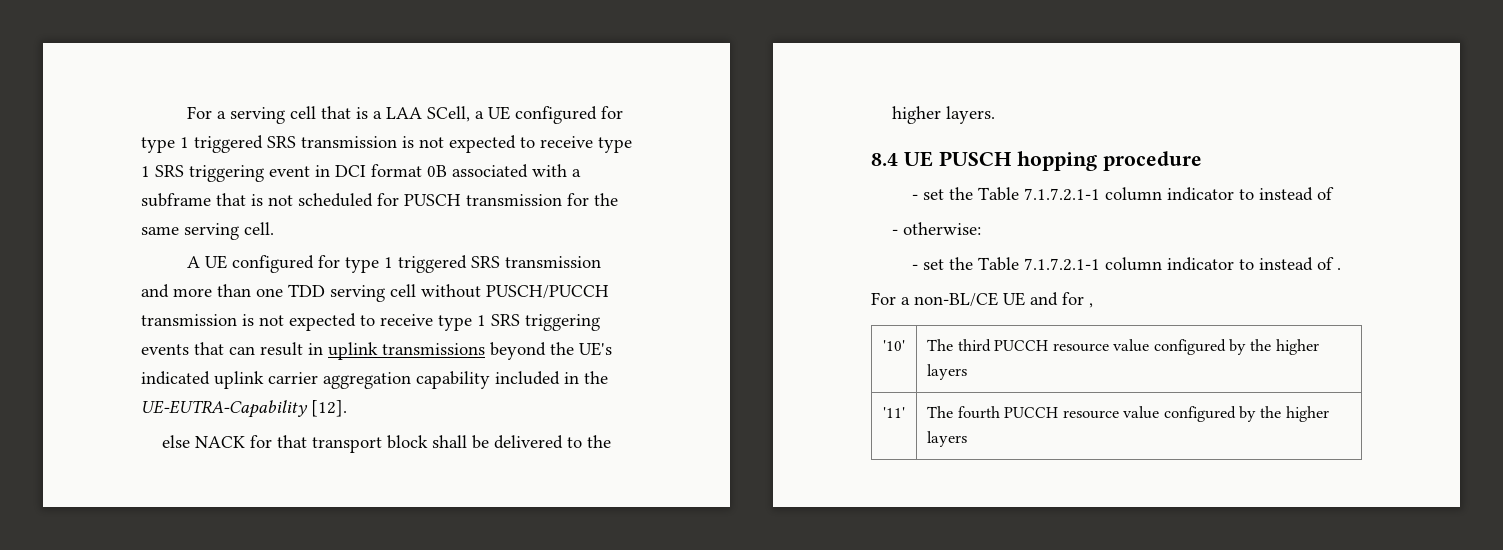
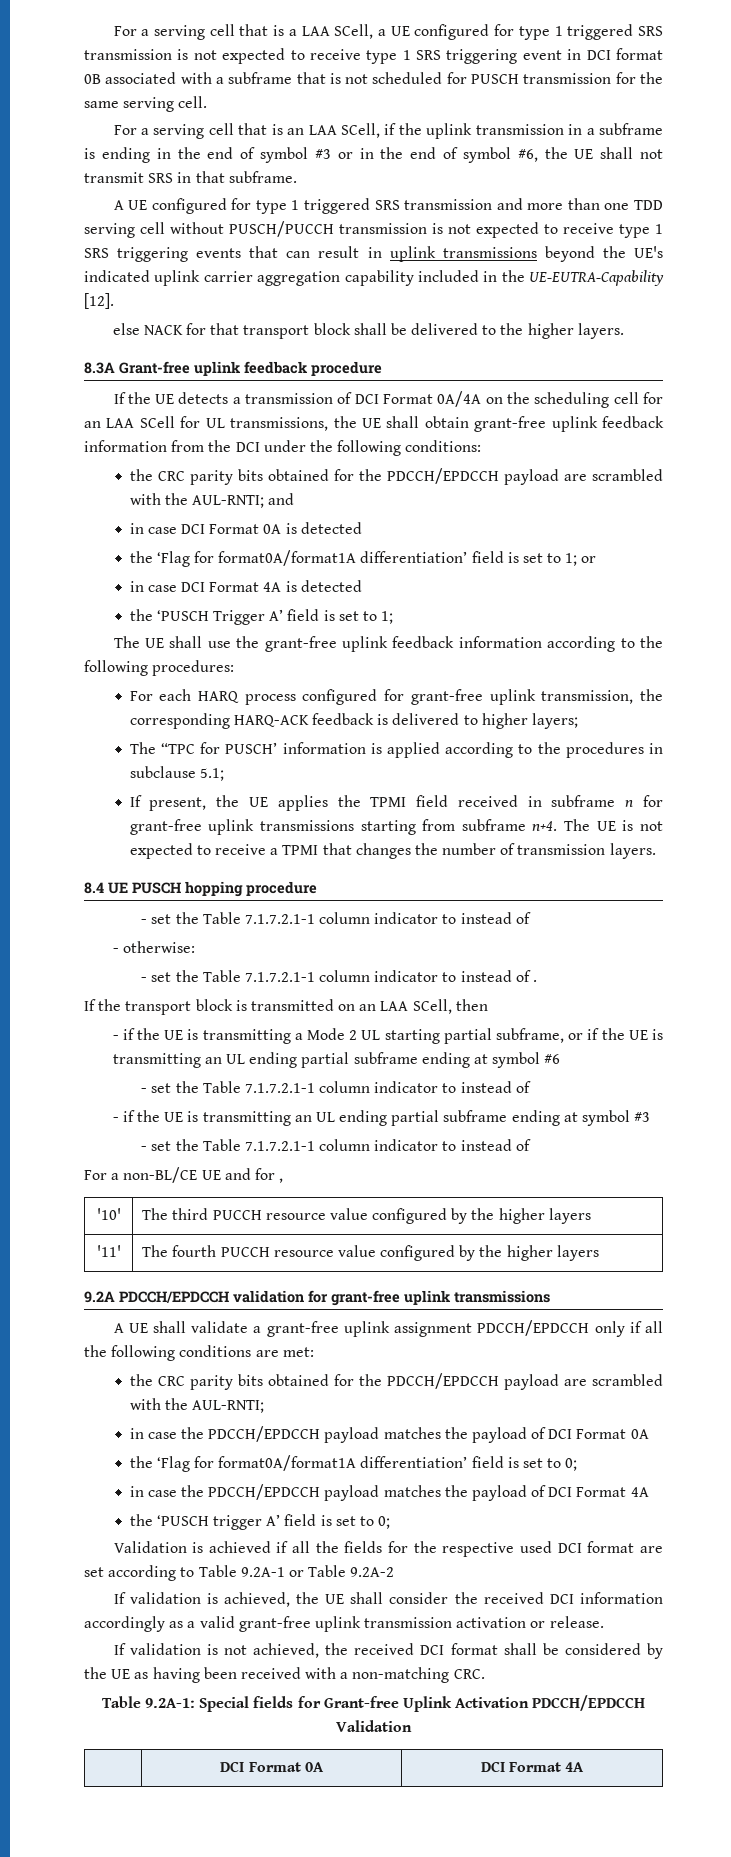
(274, 228) none -> [113,123,663,139] [84,147,663,163] [84,171,297,183] // For a serving cell that is an LAA SCell, if the uplink transmission in a subframe is ending in the end of symbol #3 or in the end of symbol #6, the UE shall not transmit SRS in that subframe.
(995, 115) none -> [84,361,382,376] [113,391,663,408] [84,416,665,432] [84,440,482,456] [129,468,663,485] [129,493,295,508] [129,522,362,534] [129,550,597,567] [129,580,362,592] [129,609,394,625] [113,636,663,652] [84,660,235,676] [129,689,664,705] [129,713,578,729] [129,742,663,758] [129,766,224,781] [129,795,663,811] [129,819,664,835] [129,843,656,859] // 8.3A Grant-free uplink feedback procedure // If the UE detects a transmission of DCI Format 0A/4A on the scheduling cell for an LAA SCell for UL transmissions, the UE shall obtain grant-free uplink feedback information from the DCI under the following conditions: // the CRC parity bits obtained for the PDCCH/EPDCCH payload are scrambled with the AUL-RNTI; and // in case DCI Format 0A is detected // the ‘Flag for format0A/format1A differentiation’ field is set to 1; or // in case DCI Format 4A is detected // the ‘PUSCH Trigger A’ field is set to 1; // The UE shall use the grant-free uplink feedback information according to the following procedures: // For each HARQ process configured for grant-free uplink transmission, the corresponding HARQ-ACK feedback is delivered to higher layers; // The “TPC for PUSCH’ information is applied according to the procedures in subclause 5.1; // If present, the UE applies the TPMI field received in subframe n for grant-free uplink transmissions starting from subframe n+4. The UE is not expected to receive a TPMI that changes the number of transmission layers.
(1342, 269) none -> [84,999,488,1015] [112,1028,663,1044] [112,1052,561,1068] [141,1081,531,1093] [112,1110,651,1126] [141,1139,531,1151] // If the transport block is transmitted on an LAA SCell, then // - if the UE is transmitting a Mode 2 UL starting partial subframe, or if the UE is transmitting an UL ending partial subframe ending at symbol #6 // - set the Table 7.1.7.2.1-1 column indicator to instead of // - if the UE is transmitting an UL ending partial subframe ending at symbol #3 // - set the Table 7.1.7.2.1-1 column indicator to instead of
(968, 439) none -> [84,1290,550,1306] [113,1320,664,1337] [84,1345,314,1361] [129,1373,663,1390] [129,1398,265,1413] [129,1426,649,1443] [129,1455,578,1472] [129,1484,649,1501] [129,1514,391,1530] [113,1541,663,1557] [84,1565,395,1581] [113,1592,663,1607] [84,1616,604,1632] [113,1643,663,1659] [84,1667,485,1683] [101,1695,646,1712] [336,1720,412,1732] [220,1761,324,1772] [480,1761,585,1772] // 9.2A PDCCH/EPDCCH validation for grant-free uplink transmissions // A UE shall validate a grant-free uplink assignment PDCCH/EPDCCH only if all the following conditions are met: // the CRC parity bits obtained for the PDCCH/EPDCCH payload are scrambled with the AUL-RNTI; // in case the PDCCH/EPDCCH payload matches the payload of DCI Format 0A // the ‘Flag for format0A/format1A differentiation’ field is set to 0; // in case the PDCCH/EPDCCH payload matches the payload of DCI Format 4A // the ‘PUSCH trigger A’ field is set to 0; // Validation is achieved if all the fields for the respective used DCI format are set according to Table 9.2A-1 or Table 9.2A-2 // If validation is achieved, the UE shall consider the received DCI information accordingly as a valid grant-free uplink transmission activation or release. // If validation is not achieved, the received DCI format shall be considered by the UE as having been received with a non-matching CRC. // Table 9.2A-1: Special fields for Grant-free Uplink Activation PDCCH/EPDCCH Validation // | DCI Format 0A | DCI Format 4A

